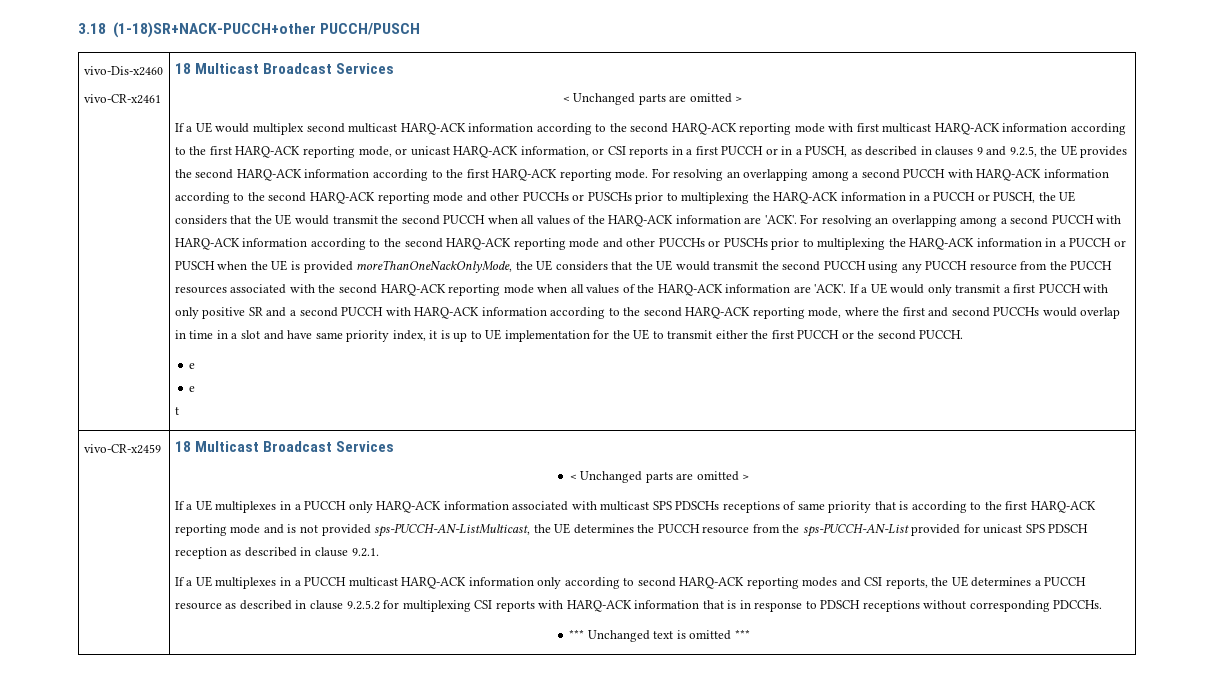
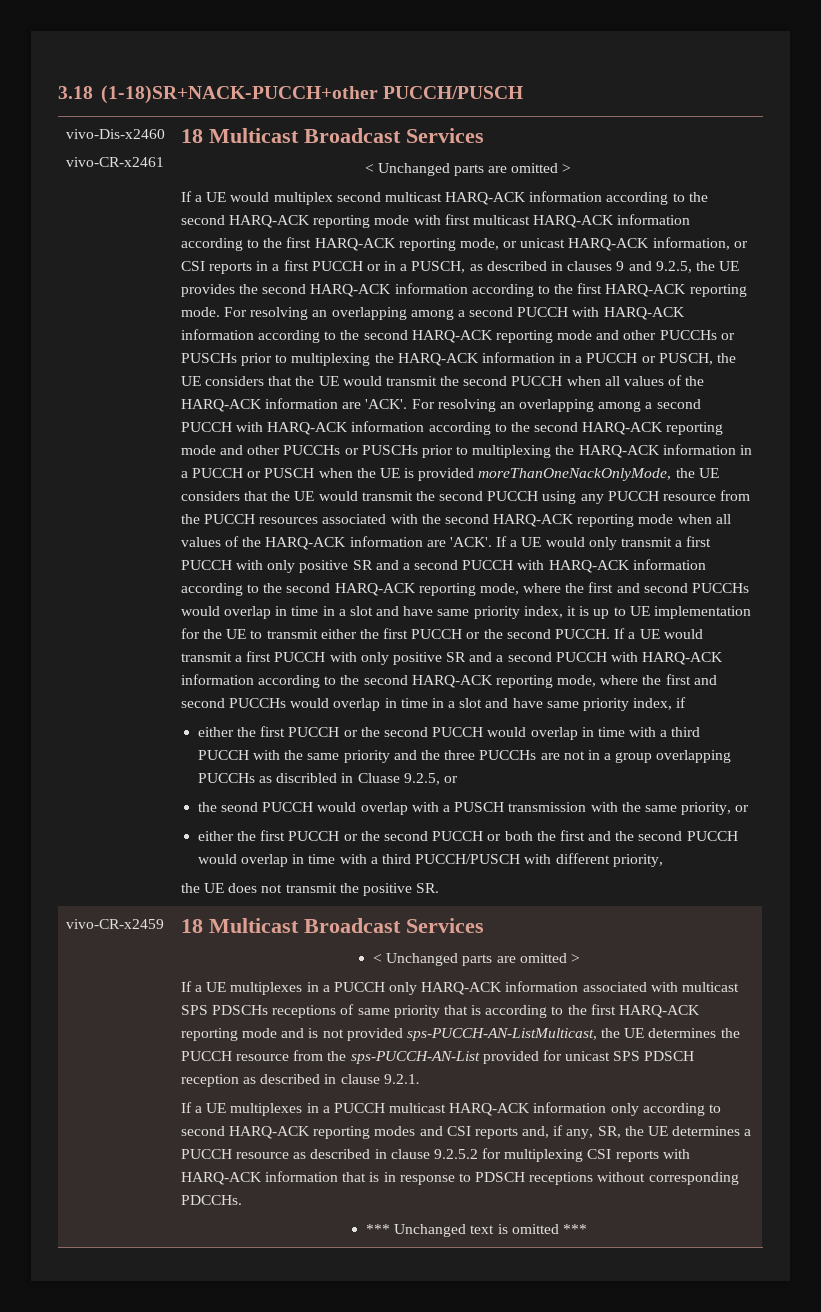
[189,363,196,369] [189,386,196,392] [174,407,179,415] // e // e // t -> [614,628,703,639] [180,651,724,665] [180,674,717,688] [180,697,687,711] [197,726,701,740] [197,750,732,763] [197,773,458,785] [197,802,750,815] [197,830,738,841] [197,853,663,867] [180,883,440,896] If a UE would transmit a first PUCCH with only positive SR and a second PUCCH with HARQ-ACK information according to the second HARQ-ACK reporting mode, where the first and second PUCCHs would overlap in time in a slot and have same priority index, if // either the first PUCCH or the second PUCCH would overlap in time with a third PUCCH with the same priority and the three PUCCHs are not in a group overlapping PUCCHs as discribled in Cluase 9.2.5, or // the seond PUCCH would overlap with a PUSCH transmission with the same priority, or // either the first PUCCH or the second PUCCH or both the first and the second PUCCH would overlap in time with a third PUCCH/PUSCH with different priority, // the UE does not transmit the positive SR.
[885,578,928,589] reports, -> [474,1125,621,1139] reports and, if any, SR,

